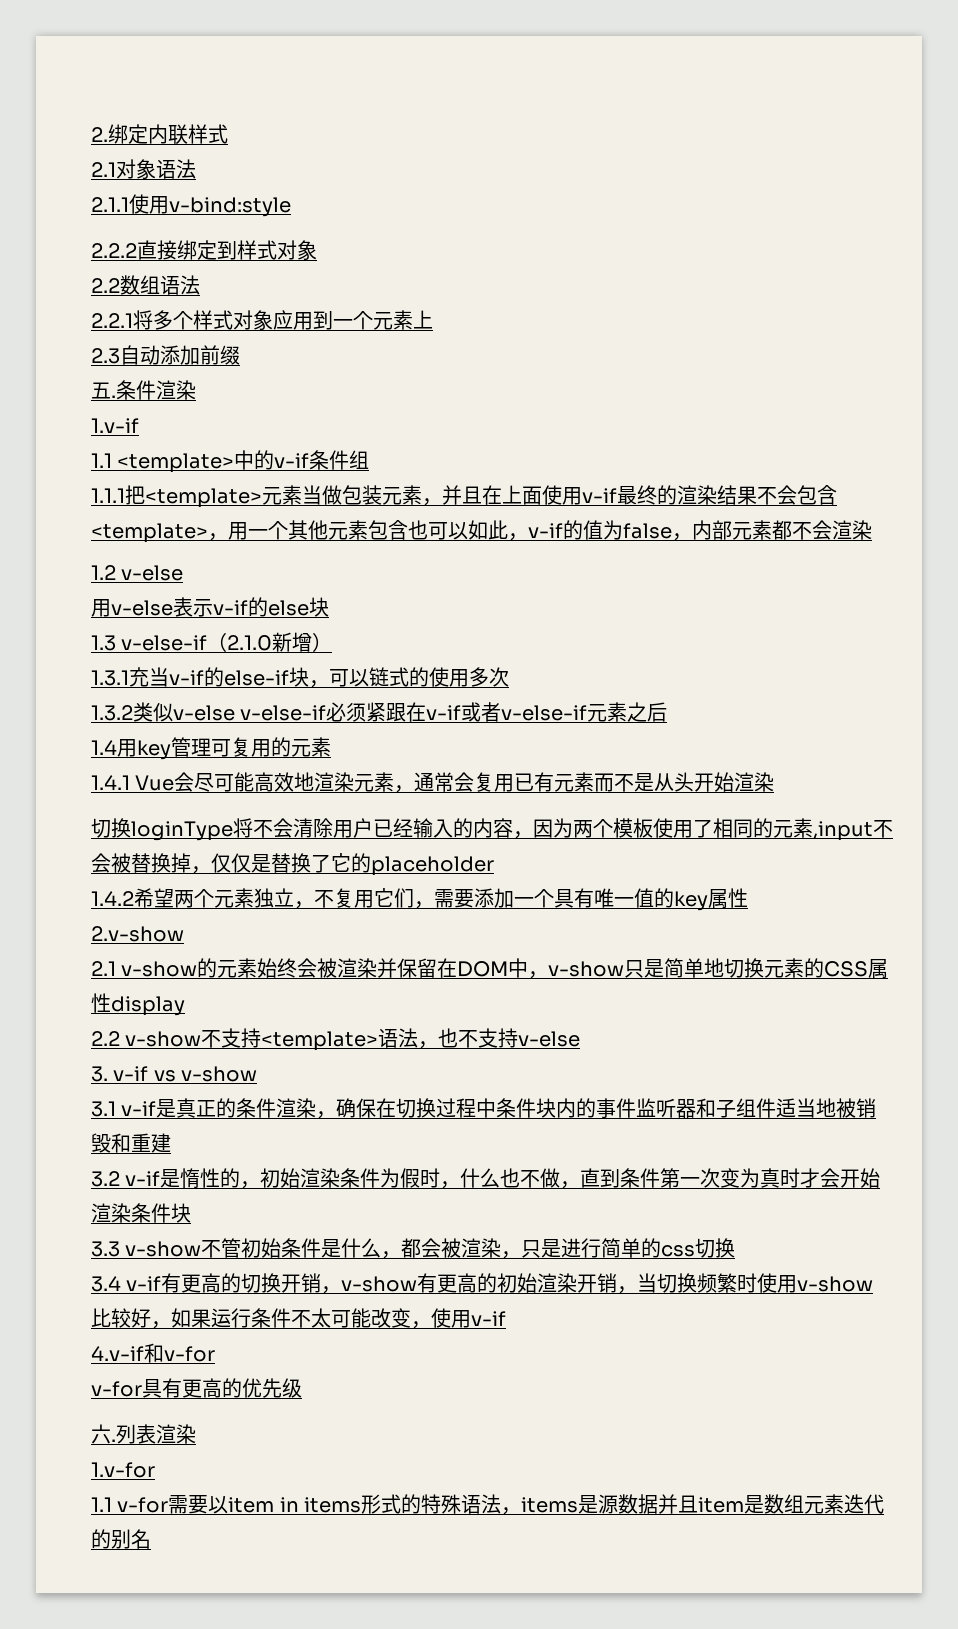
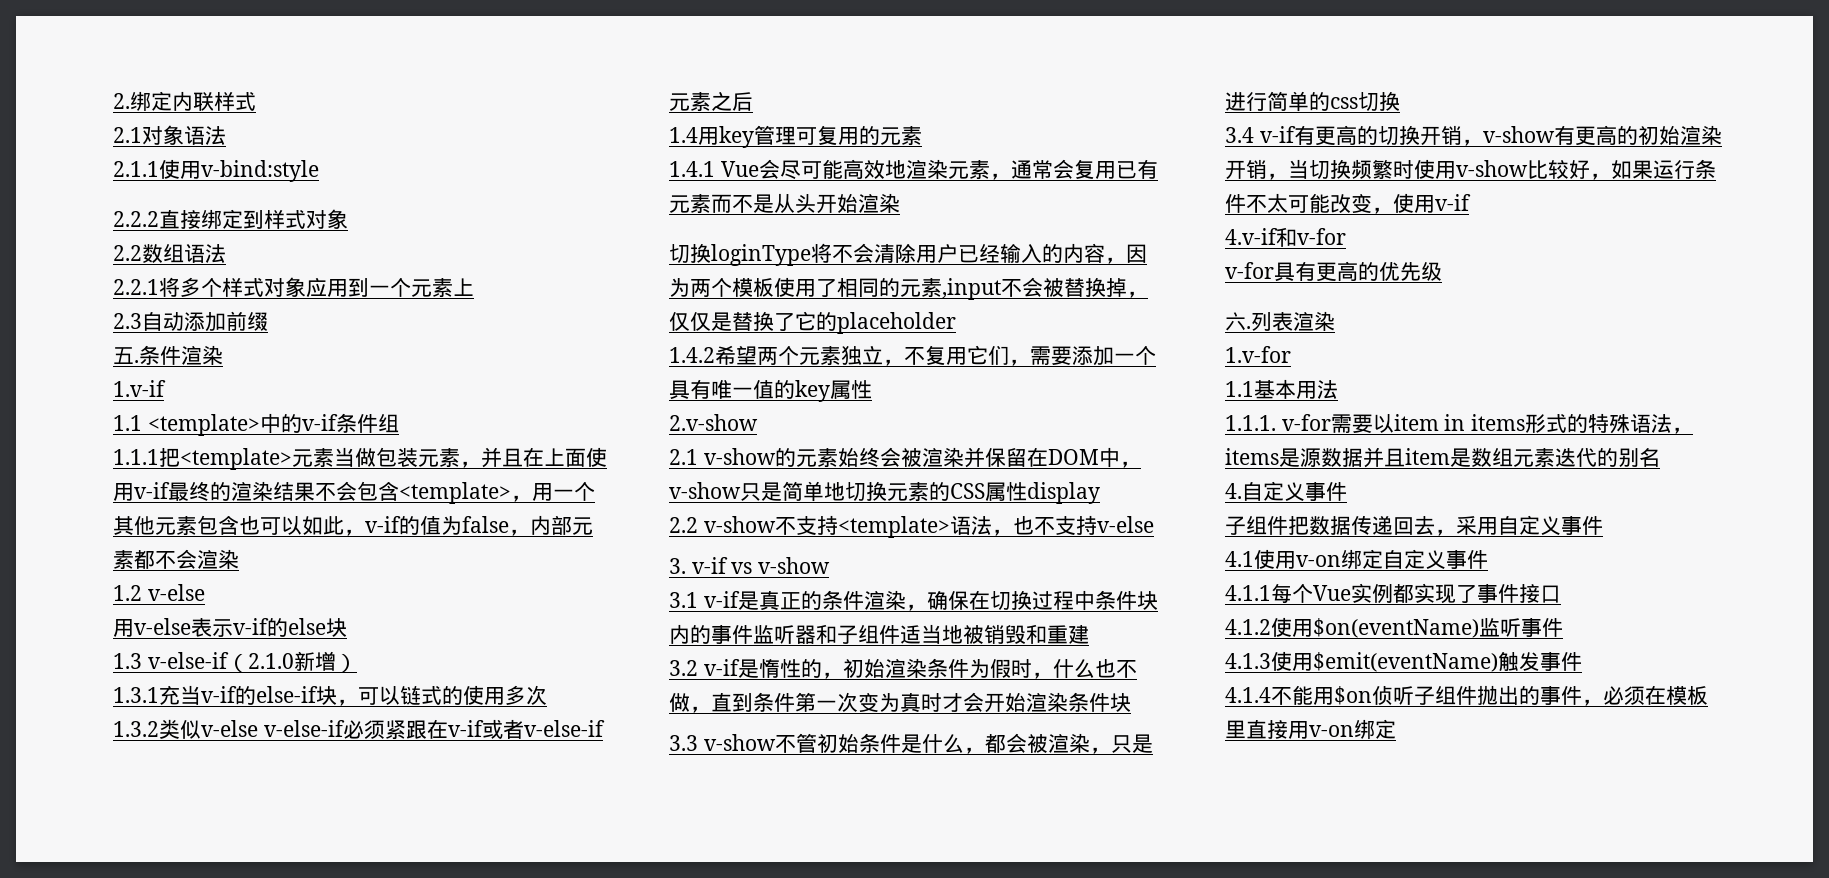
(112, 1504) none -> [1254,379,1338,399] [1225,415,1276,431] 基本用法 // 1.1.1.
(151, 1539) none -> [1225,481,1347,501] [1225,515,1603,536] [1225,549,1488,569] [1225,583,1561,604] [1225,617,1563,638] [1225,651,1582,672] [1225,685,1708,706] [1225,719,1396,739] // 4.自定义事件 // 子组件把数据传递回去，采用自定义事件 // 4.1使用v-on绑定自定义事件 // 4.1.1每个Vue实例都实现了事件接口 // 4.1.2使用$on(eventName)监听事件 // 4.1.3使用$emit(eventName)触发事件 // 4.1.4不能用$on侦听子组件抛出的事件，必须在模板里直接用v-on绑定

